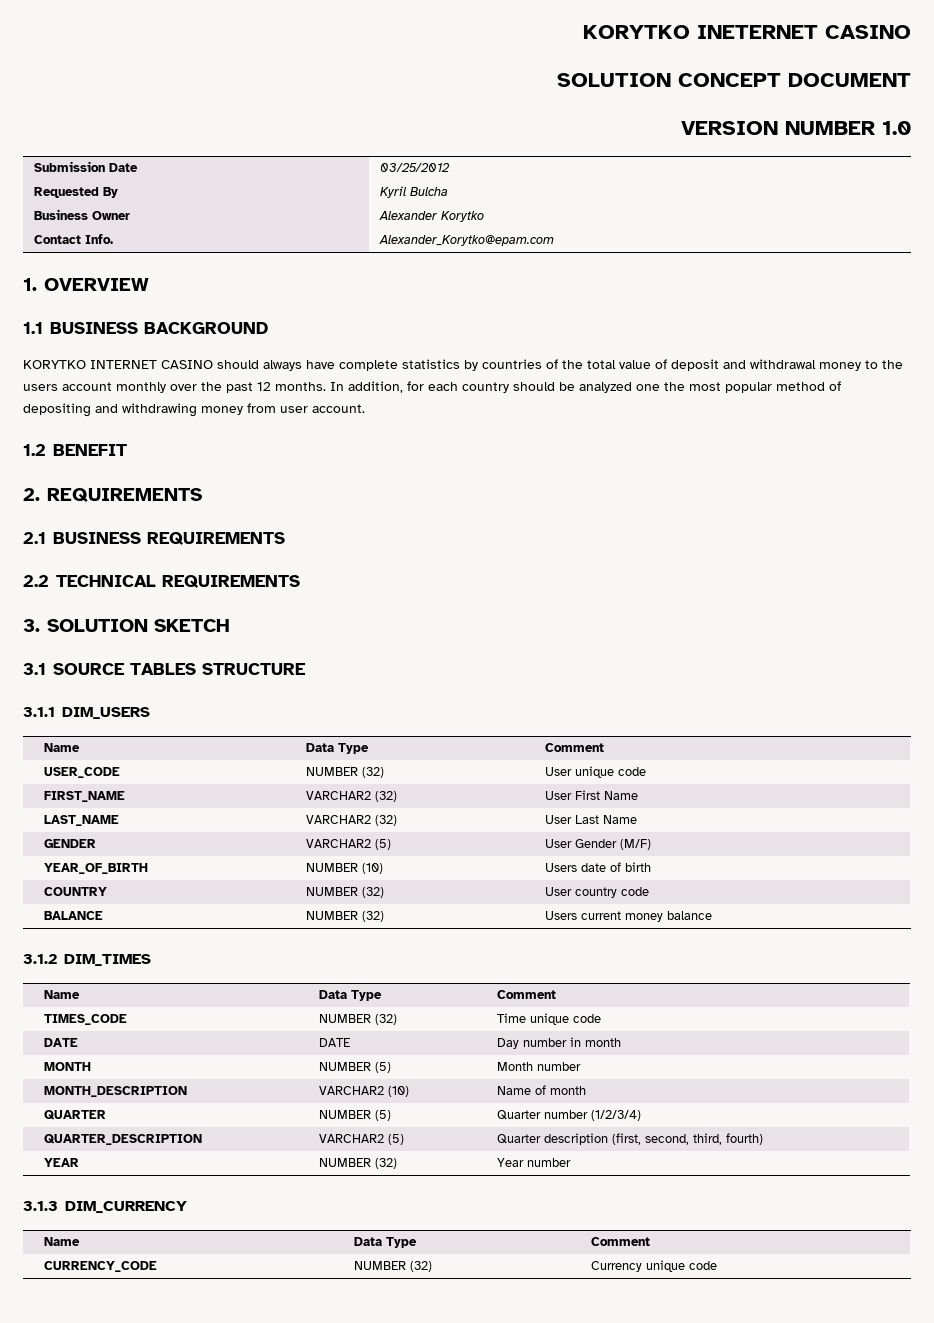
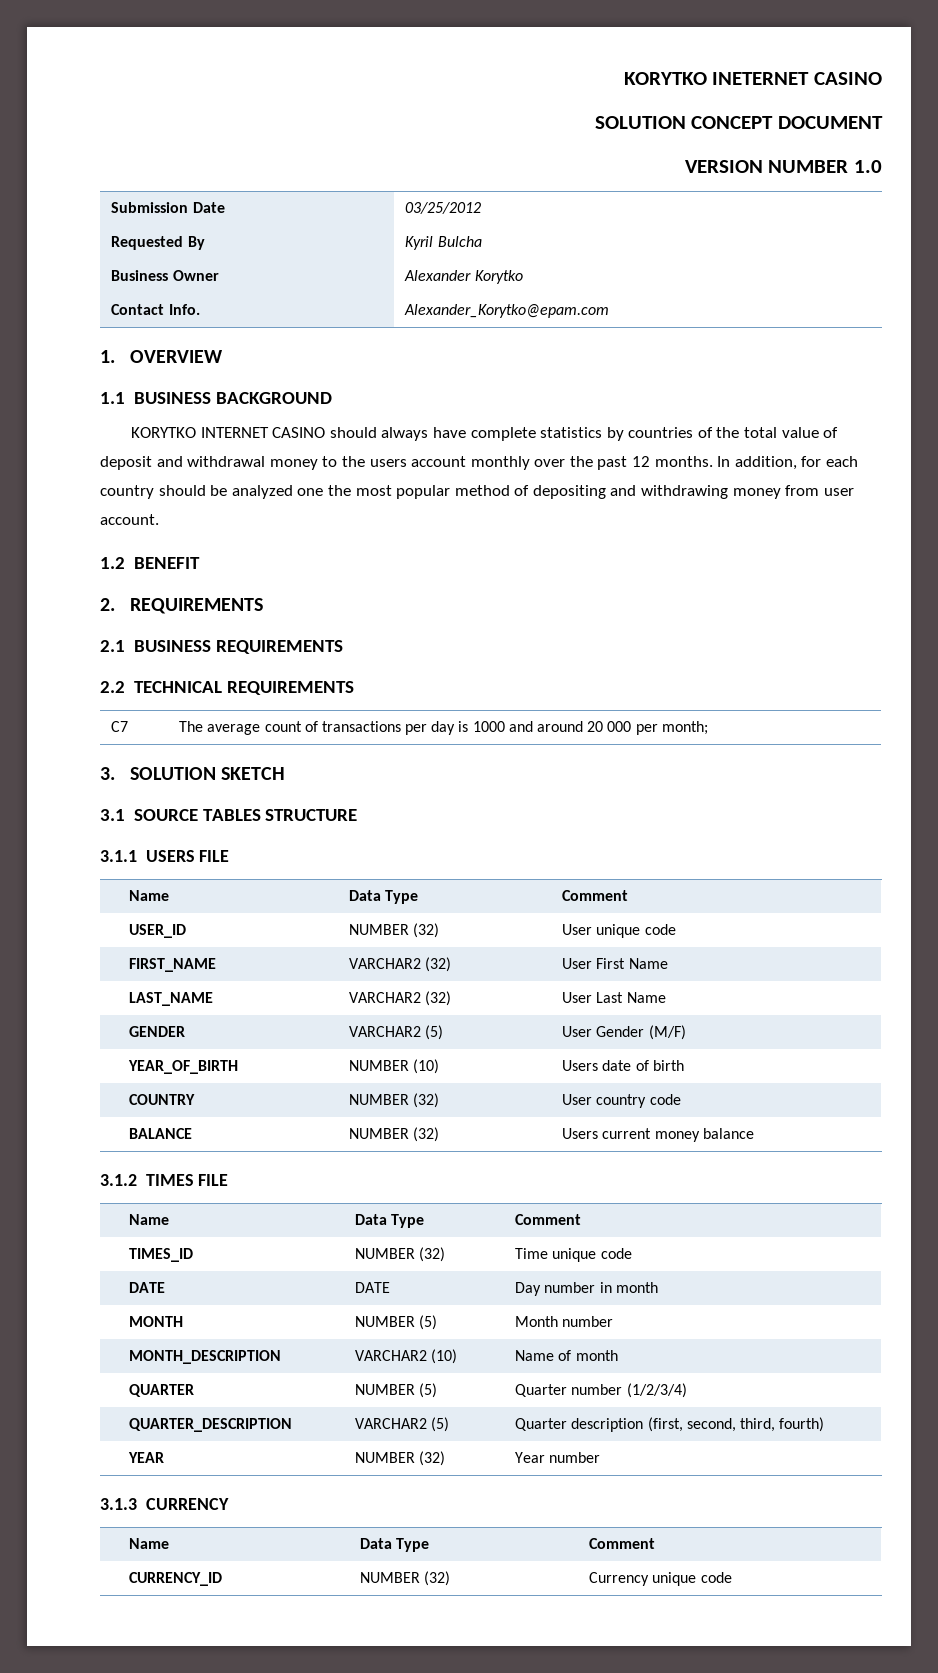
(300, 581) none -> [111,721,129,732] [179,721,708,735] // C7 | The average count of transactions per day is 1000 and around 20 000 per month;
[62,707,150,719] [44,743,81,752] [306,743,370,754] [545,743,605,752] [44,767,121,778] DIM_USERS // Name | Data Type | Comment // USER_CODE -> [145,850,230,862] [129,890,170,901] [349,890,419,904] [562,890,629,901] [129,924,187,938] USERS FILE // Name | Data Type | Comment // USER_ID
[64,954,151,966] [44,990,81,999] [319,990,383,1001] [497,990,557,999] [44,1014,128,1025] DIM_TIMES // Name | Data Type | Comment // TIMES_CODE -> [145,1174,229,1186] [129,1214,170,1225] [355,1214,425,1228] [515,1214,582,1225] [129,1248,194,1262] TIMES FILE // Name | Data Type | Comment // TIMES_ID
[65,1201,187,1213] [44,1237,81,1246] [354,1237,418,1248] [591,1237,651,1246] [44,1261,158,1272] DIM_CURRENCY // Name | Data Type | Comment // CURRENCY_CODE -> [145,1498,229,1510] [129,1538,170,1549] [360,1538,430,1552] [589,1538,656,1549] [129,1572,223,1586] CURRENCY // Name | Data Type | Comment // CURRENCY_ID

